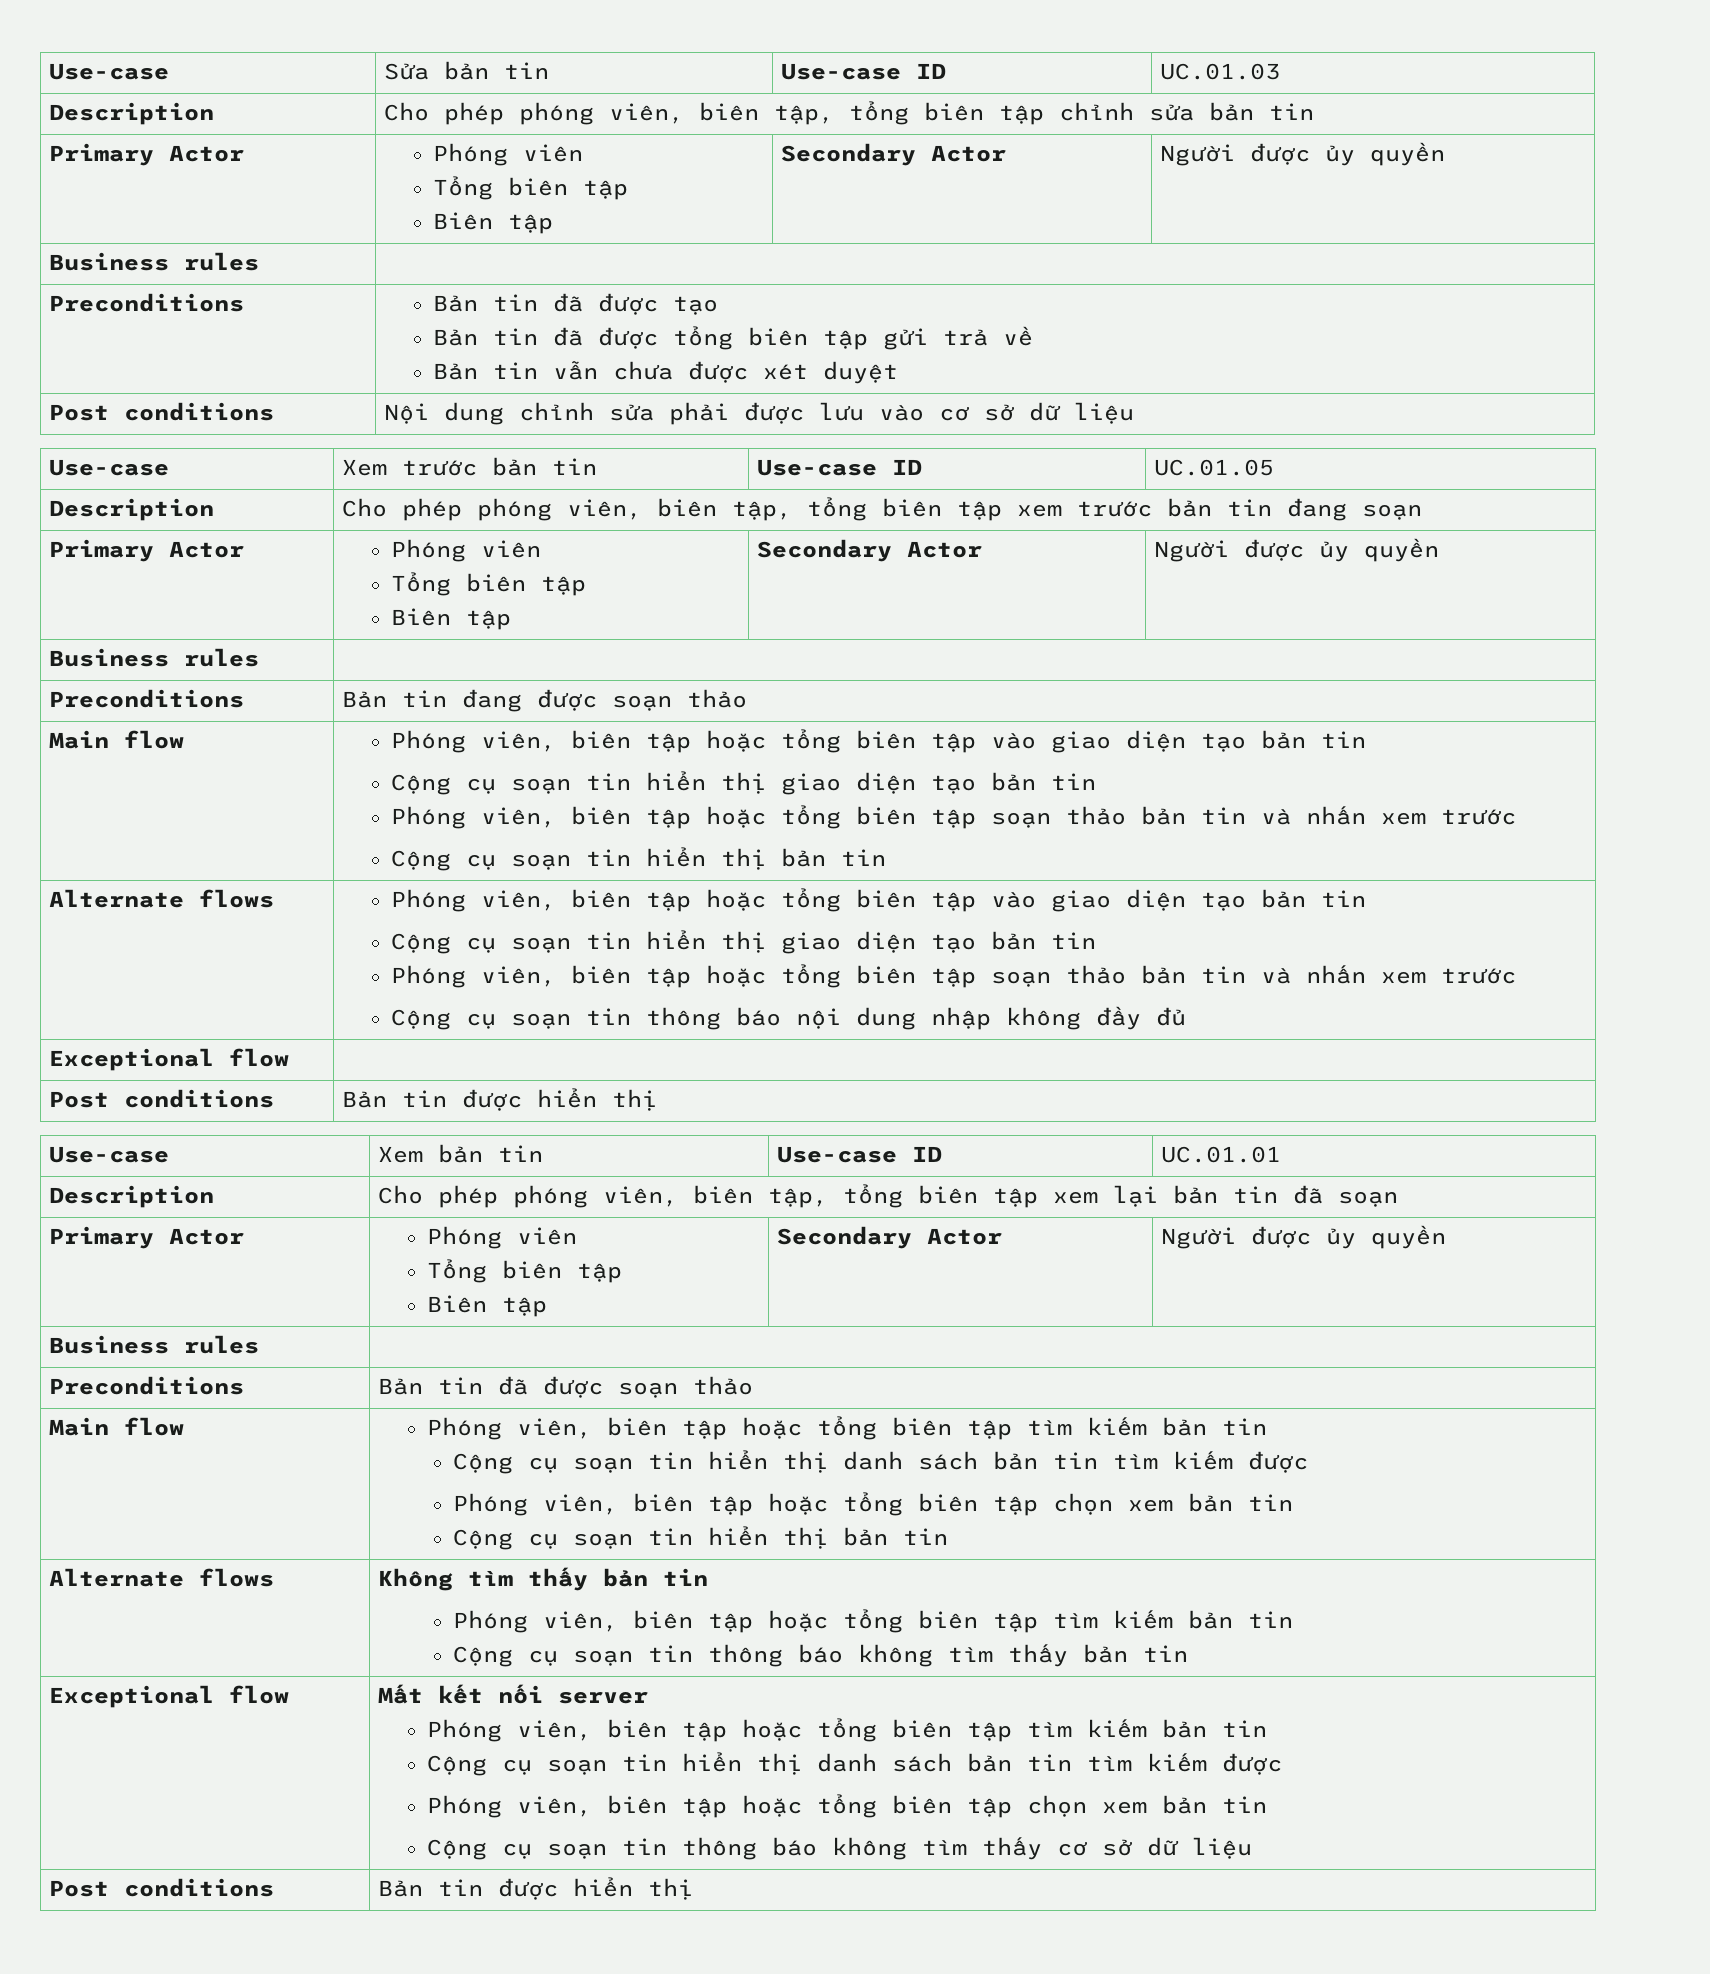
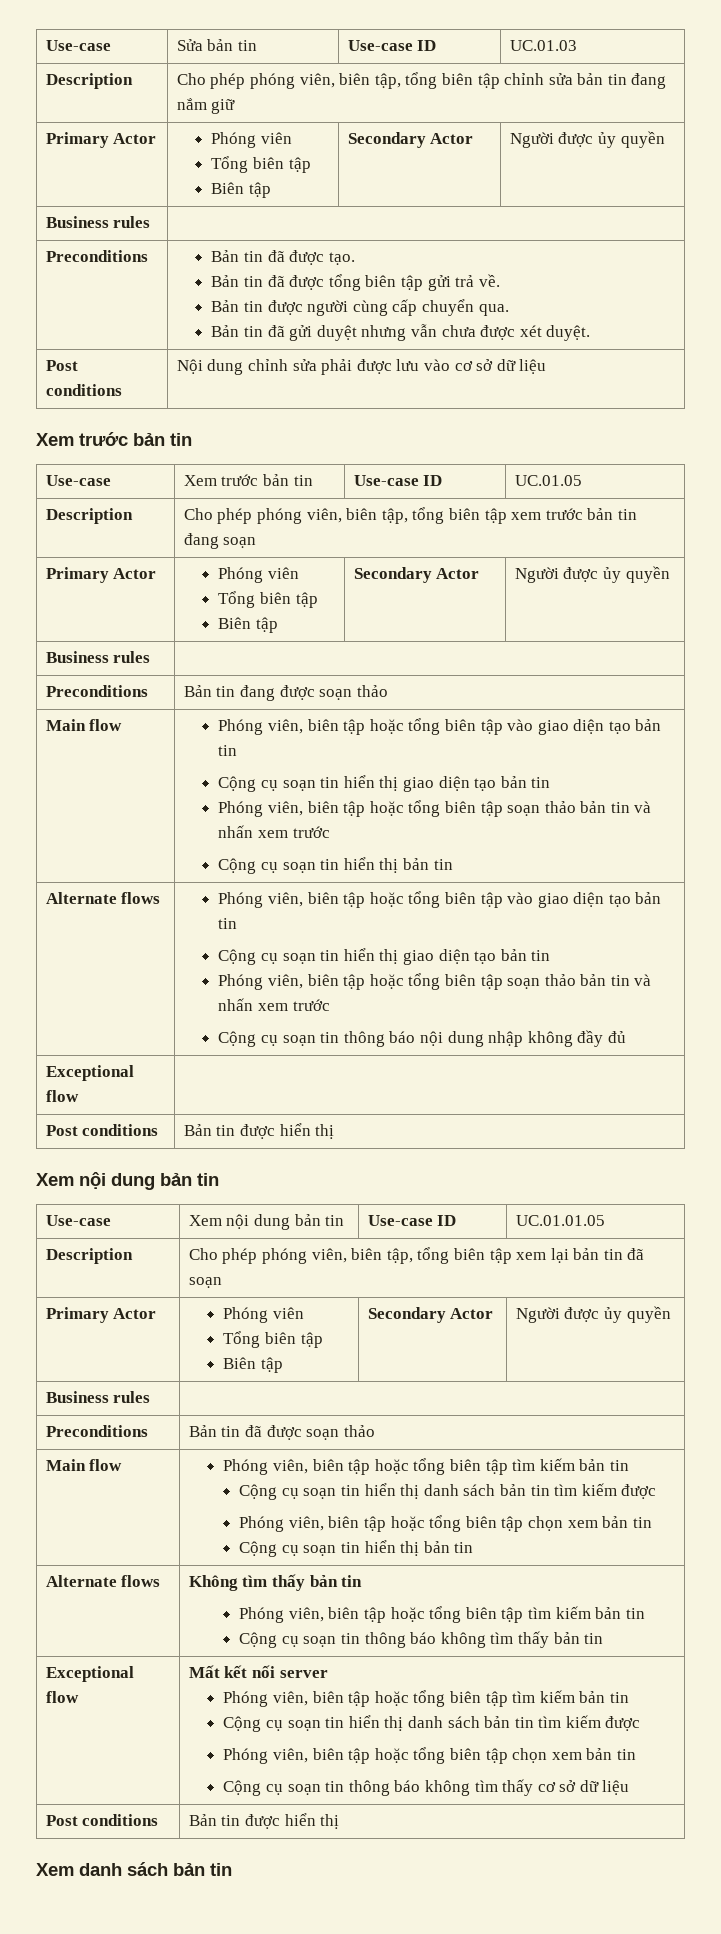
(1315, 111) none -> [631,73,667,89] [176,98,236,114] đang nắm giữ
[673,296,719,315] tạo -> [328,252,355,265] tạo.
[1003,326,1034,346] [433,362,539,380] về // Bản tin -> [478,274,500,287] [211,299,509,316] [211,325,407,341] về. // Bản tin được người cùng cấp chuyển qua. // Bản tin đã gửi duyệt nhưng
[823,361,899,384] duyệt -> [546,325,591,341] duyệt.
(1135, 413) none -> [36,432,192,446] // Xem trước bản tin
[49,1146,170,1163] [378,1144,544,1163] [777,1146,943,1163] [1161,1146,1282,1163] // Use-case | Xem bản tin | Use-case ID | UC.01.01 -> [36,1172,219,1190] [45,1215,111,1226] [188,1214,345,1230] [367,1215,457,1226] [515,1215,605,1226] // Xem nội dung bản tin // Use-case | Xem nội dung bản tin | Use-case ID | UC.01.01.05
(694, 1889) none -> [36,1862,232,1876] // Xem danh sách bản tin

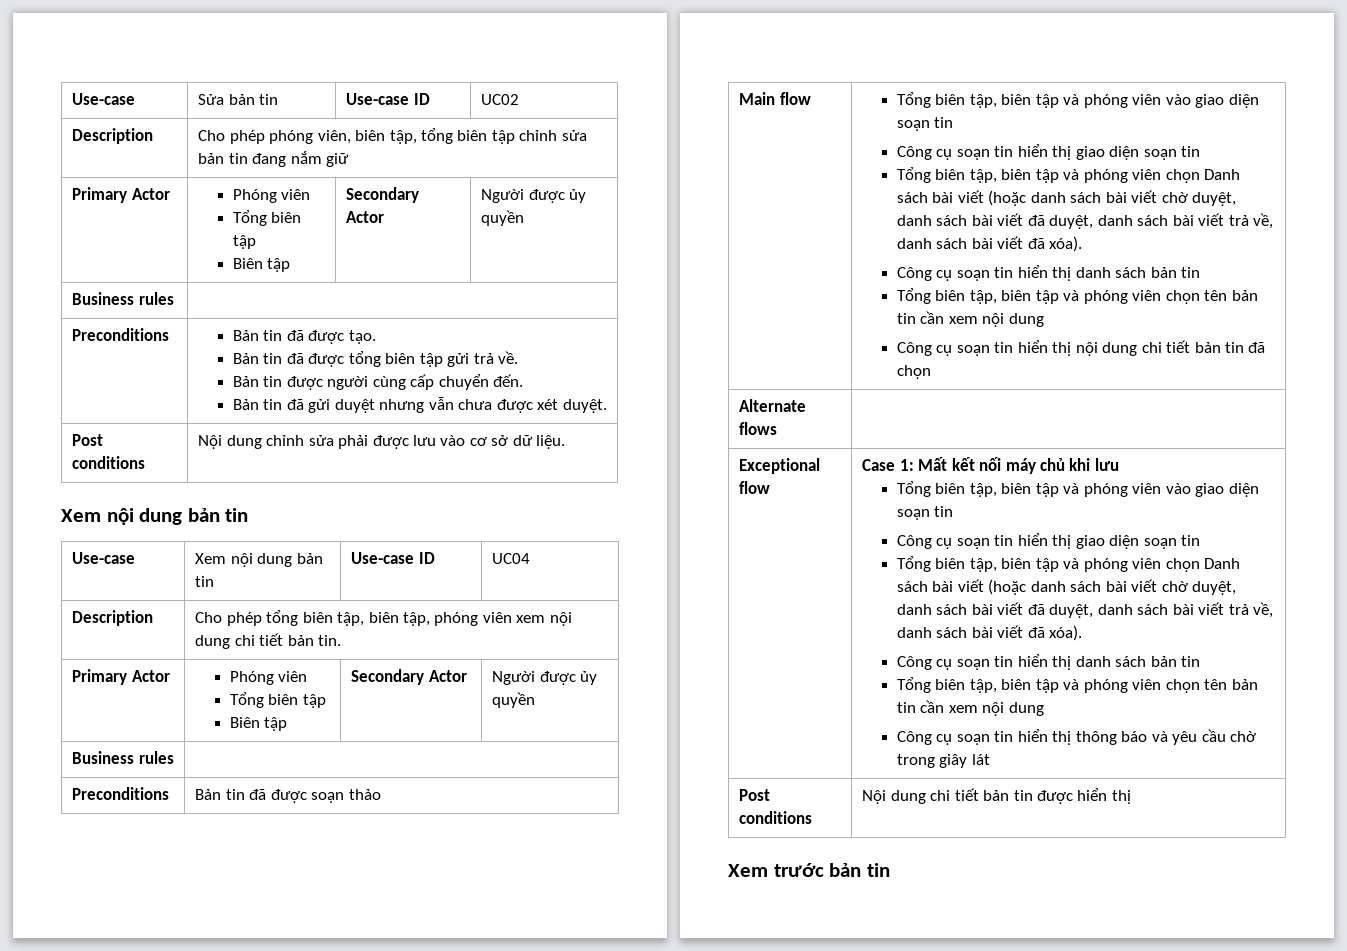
[509,40,577,51] UC.01.03 -> [481,94,520,105] UC02
[478,304,509,316] qua. -> [493,374,524,387] đến.
[519,359,547,374] [36,432,192,446] [45,475,111,486] [183,474,313,486] [353,475,443,486] [514,475,582,486] [45,508,133,524] [183,507,637,524] [183,533,257,549] [45,567,157,583] [218,567,299,583] [218,591,318,608] [218,617,278,633] [353,567,480,583] [514,566,670,583] [45,651,151,663] [45,685,148,697] [183,685,388,701] [45,719,123,731] [218,718,662,735] [218,745,238,756] [218,775,551,792] [218,800,652,817] [218,825,330,838] [218,857,453,874] [45,892,161,904] [218,891,662,908] [218,918,238,929] [218,948,551,965] [218,973,652,990] [218,998,330,1011] [218,1030,626,1047] [45,1065,134,1081] [45,1090,79,1102] [45,1124,159,1136] [183,1123,335,1139] liệu // Xem trước bản tin // Use-case | Xem trước bản tin | Use-case ID | UC.01.05 // Description | Cho phép phóng viên, biên tập, tổng biên tập xem trước bản tin đang soạn // Primary Actor | Phóng viên // Tổng biên tập // Biên tập | Secondary Actor | Người được ủy quyền // Business rules | // Preconditions | Bản tin đang được soạn thảo // Main flow | Phóng viên, biên tập hoặc tổng biên tập vào giao diện tạo bản tin // Cộng cụ soạn tin hiển thị giao diện tạo bản tin // Phóng viên, biên tập hoặc tổng biên tập soạn thảo bản tin và nhấn xem trước // Cộng cụ soạn tin hiển thị bản tin // Alternate flows | Phóng viên, biên tập hoặc tổng biên tập vào giao diện tạo bản tin // Cộng cụ soạn tin hiển thị giao diện tạo bản tin // Phóng viên, biên tập hoặc tổng biên tập soạn thảo bản tin và nhấn xem trước // Cộng cụ soạn tin thông báo nội dung nhập không đầy đủ // Exceptional flow | // Post conditions | Bản tin được hiển thị -> [536,435,566,449] liệu.
[515,1215,605,1226] [45,1248,133,1264] [188,1247,645,1264] [188,1277,222,1288] UC.01.01.05 // Description | Cho phép phóng viên, biên tập, tổng biên tập xem lại bản tin đã soạn -> [492,553,531,564] [72,610,154,626] [195,610,572,626] [195,633,342,649] UC04 // Description | Cho phép tổng biên tập, biên tập, phóng viên xem nội dung chi tiết bản tin.
[223,1458,629,1475] [239,1483,657,1500] [239,1515,652,1532] [239,1540,474,1557] [45,1575,161,1587] [188,1574,363,1591] [239,1606,645,1623] [239,1631,604,1648] [45,1666,134,1682] [45,1691,79,1703] Phóng viên, biên tập hoặc tổng biên tập tìm kiếm bản tin // Cộng cụ soạn tin hiển thị danh sách bản tin tìm kiếm được // Phóng viên, biên tập hoặc tổng biên tập chọn xem bản tin // Cộng cụ soạn tin hiển thị bản tin // Alternate flows | Không tìm thấy bản tin // Phóng viên, biên tập hoặc tổng biên tập tìm kiếm bản tin // Cộng cụ soạn tin thông báo không tìm thấy bản tin // Exceptional flow | -> [896,92,1259,108] [896,117,954,131] [896,144,1201,160] [896,167,1241,183] [896,190,1237,206] [896,213,1273,229] [896,236,1083,252] [896,265,1201,281] [896,288,1258,304] [896,311,1044,327] [896,340,1266,356] [896,365,931,379] [739,399,807,412] [739,422,778,435] [739,458,821,474] [739,481,771,494] [862,459,914,471] Tổng biên tập, biên tập và phóng viên vào giao diện soạn tin // Công cụ soạn tin hiển thị giao diện soạn tin // Tổng biên tập, biên tập và phóng viên chọn Danh sách bài viết (hoặc danh sách bài viết chờ duyệt, danh sách bài viết đã duyệt, danh sách bài viết trả về, danh sách bài viết đã xóa). // Công cụ soạn tin hiển thị danh sách bản tin // Tổng biên tập, biên tập và phóng viên chọn tên bản tin cần xem nội dung // Công cụ soạn tin hiển thị nội dung chi tiết bản tin đã chọn // Alternate flows | // Exceptional flow | Case 1:
[279,1670,328,1678] [223,1690,629,1707] [223,1715,641,1732] [223,1747,636,1764] [223,1779,630,1796] [45,1814,159,1826] [188,1813,340,1829] [36,1862,168,1876] server // Phóng viên, biên tập hoặc tổng biên tập tìm kiếm bản tin // Cộng cụ soạn tin hiển thị danh sách bản tin tìm kiếm được // Phóng viên, biên tập hoặc tổng biên tập chọn xem bản tin // Cộng cụ soạn tin thông báo không tìm thấy cơ sở dữ liệu // Post conditions | Bản tin được hiển thị // Xem danh sách -> [1005,458,1119,474] [896,481,1259,497] [896,506,954,520] [896,533,1201,549] [896,556,1241,572] [896,579,1237,595] [896,602,1273,618] [896,625,1083,641] [896,654,1201,670] [896,677,1258,693] [896,700,1044,716] [896,729,1256,745] [896,754,990,768] [739,789,771,801] [739,811,813,824] [862,788,1131,804] [728,863,824,877] máy chủ khi lưu // Tổng biên tập, biên tập và phóng viên vào giao diện soạn tin // Công cụ soạn tin hiển thị giao diện soạn tin // Tổng biên tập, biên tập và phóng viên chọn Danh sách bài viết (hoặc danh sách bài viết chờ duyệt, danh sách bài viết đã duyệt, danh sách bài viết trả về, danh sách bài viết đã xóa). // Công cụ soạn tin hiển thị danh sách bản tin // Tổng biên tập, biên tập và phóng viên chọn tên bản tin cần xem nội dung // Công cụ soạn tin hiển thị thông báo và yêu cầu chờ trong giây lát // Post conditions | Nội dung chi tiết bản tin được hiển thị // Xem trước

